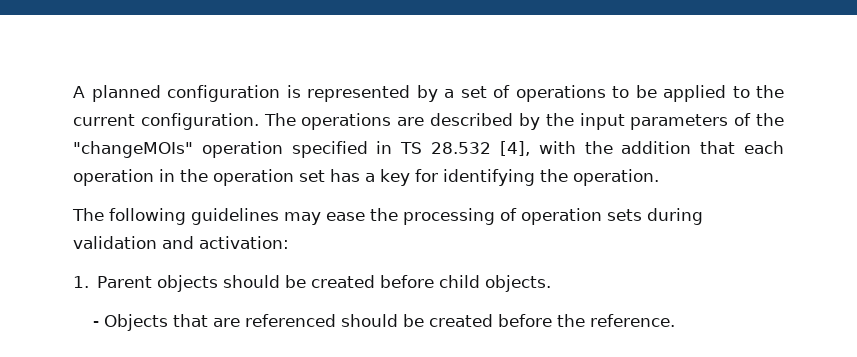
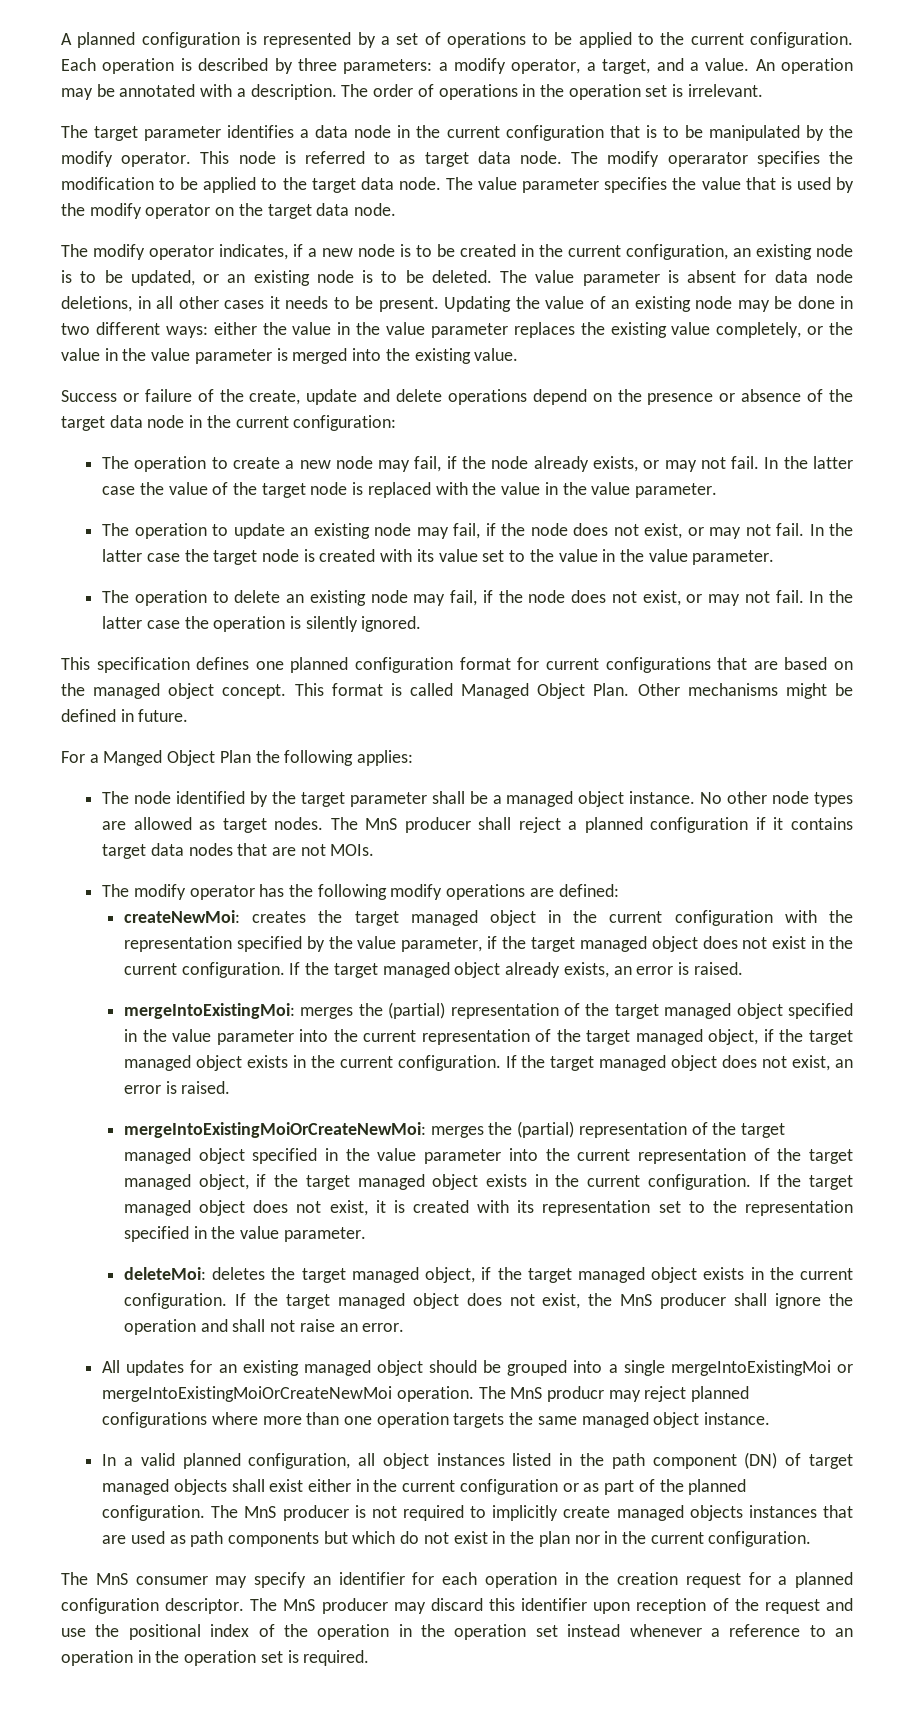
[263,113,785,130] [73,141,785,158] [73,169,659,186] [72,208,703,225] [73,236,289,249] [73,275,552,292] [93,314,676,331] The operations are described by the input parameters of the "changeMOIs" operation specified in TS 28.532 [4], with the addition that each operation in the operation set has a key for identifying the operation. // The following guidelines may ease the processing of operation sets during validation and activation: // 1. Parent objects should be created before child objects. // - Objects that are referenced should be created before the reference. -> [61,58,853,74] [61,84,763,100] [61,125,853,141] [61,151,853,167] [61,177,854,193] [61,203,397,219] [61,244,853,260] [61,270,854,286] [61,296,853,312] [61,322,853,338] [61,348,519,364] [61,389,853,405] [61,415,397,431] [102,456,854,472] [102,482,718,498] [102,523,853,539] [102,549,775,565] [102,590,853,606] [102,616,422,632] [61,657,854,673] [61,683,853,699] [61,709,189,722] [61,750,414,766] [102,791,853,807] [102,817,854,833] [102,843,375,859] [102,884,619,900] [124,910,853,926] [124,936,854,952] [124,962,743,978] [124,1002,854,1019] [124,1029,853,1045] [124,1055,853,1071] [124,1081,231,1094] [124,1121,786,1138] [124,1148,854,1164] [124,1174,853,1190] [124,1200,853,1216] [124,1226,366,1242] [124,1267,853,1283] [124,1293,854,1309] [124,1319,405,1335] [102,1360,853,1376] [102,1386,750,1402] [102,1412,771,1428] [102,1452,854,1469] [102,1479,747,1495] [102,1505,854,1521] [102,1531,812,1547] [61,1572,853,1588] [61,1598,853,1614] [61,1624,853,1640] [61,1650,370,1666] Each operation is described by three parameters: a modify operator, a target, and a value. An operation may be annotated with a description. The order of operations in the operation set is irrelevant. // The target parameter identifies a data node in the current configuration that is to be manipulated by the modify operator. This node is referred to as target data node. The modify operarator specifies the modification to be applied to the target data node. The value parameter specifies the value that is used by the modify operator on the target data node. // The modify operator indicates, if a new node is to be created in the current configuration, an existing node is to be updated, or an existing node is to be deleted. The value parameter is absent for data node deletions, in all other cases it needs to be present. Updating the value of an existing node may be done in two different ways: either the value in the value parameter replaces the existing value completely, or the value in the value parameter is merged into the existing value. // Success or failure of the create, update and delete operations depend on the presence or absence of the target data node in the current configuration: // The operation to create a new node may fail, if the node already exists, or may not fail. In the latter case the value of the target node is replaced with the value in the value parameter. // The operation to update an existing node may fail, if the node does not exist, or may not fail. In the latter case the target node is created with its value set to the value in the value parameter. // The operation to delete an existing node may fail, if the node does not exist, or may not fail. In the latter case the operation is silently ignored. // This specification defines one planned configuration format for current configurations that are based on the managed object concept. This format is called Managed Object Plan. Other mechanisms might be defined in future. // For a Manged Object Plan the following applies: // The node identified by the target parameter shall be a managed object instance. No other node types are allowed as target nodes. The MnS producer shall reject a planned configuration if it contains target data nodes that are not MOIs. // The modify operator has the following modify operations are defined: // createNewMoi: creates the target managed object in the current configuration with the representation specified by the value parameter, if the target managed object does not exist in the current configuration. If the target managed object already exists, an error is raised. // mergeIntoExistingMoi: merges the (partial) representation of the target managed object specified in the value parameter into the current representation of the target managed object, if the target managed object exists in the current configuration. If the target managed object does not exist, an error is raised. // mergeIntoExistingMoiOrCreateNewMoi: merges the (partial) representation of the target managed object specified in the value parameter into the current representation of the target managed object, if the target managed object exists in the current configuration. If the target managed object does not exist, it is created with its representation set to the representation specified in the value parameter. // deleteMoi: deletes the target managed object, if the target managed object exists in the current configuration. If the target managed object does not exist, the MnS producer shall ignore the operation and shall not raise an error. // All updates for an existing managed object should be grouped into a single mergeIntoExistingMoi or mergeIntoExistingMoiOrCreateNewMoi operation. The MnS producr may reject planned configurations where more than one operation targets the same managed object instance. // In a valid planned configuration, all object instances listed in the path component (DN) of target managed objects shall exist either in the current configuration or as part of the planned configuration. The MnS producer is not required to implicitly create managed objects instances that are used as path components but which do not exist in the plan nor in the current configuration. // The MnS consumer may specify an identifier for each operation in the creation request for a planned configuration descriptor. The MnS producer may discard this identifier upon reception of the request and use the positional index of the operation in the operation set instead whenever a reference to an operation in the operation set is required.

